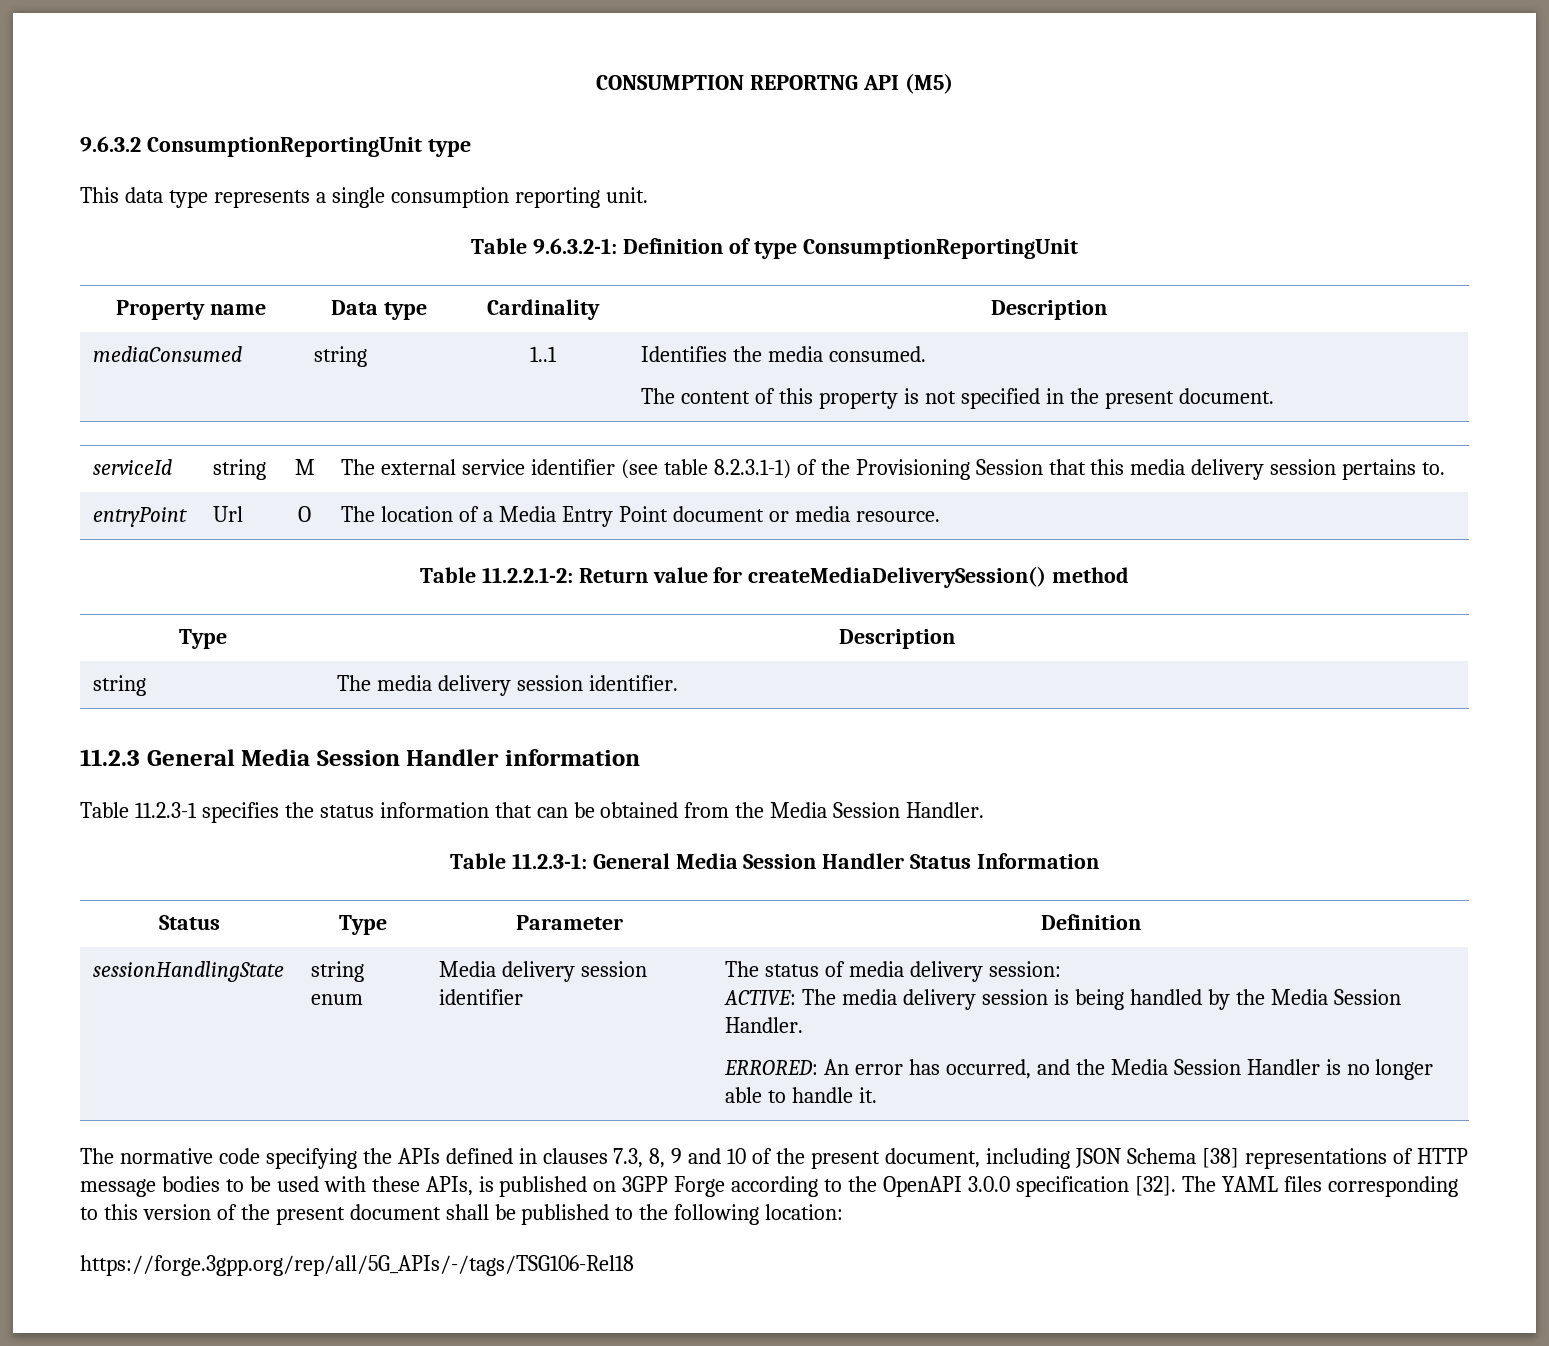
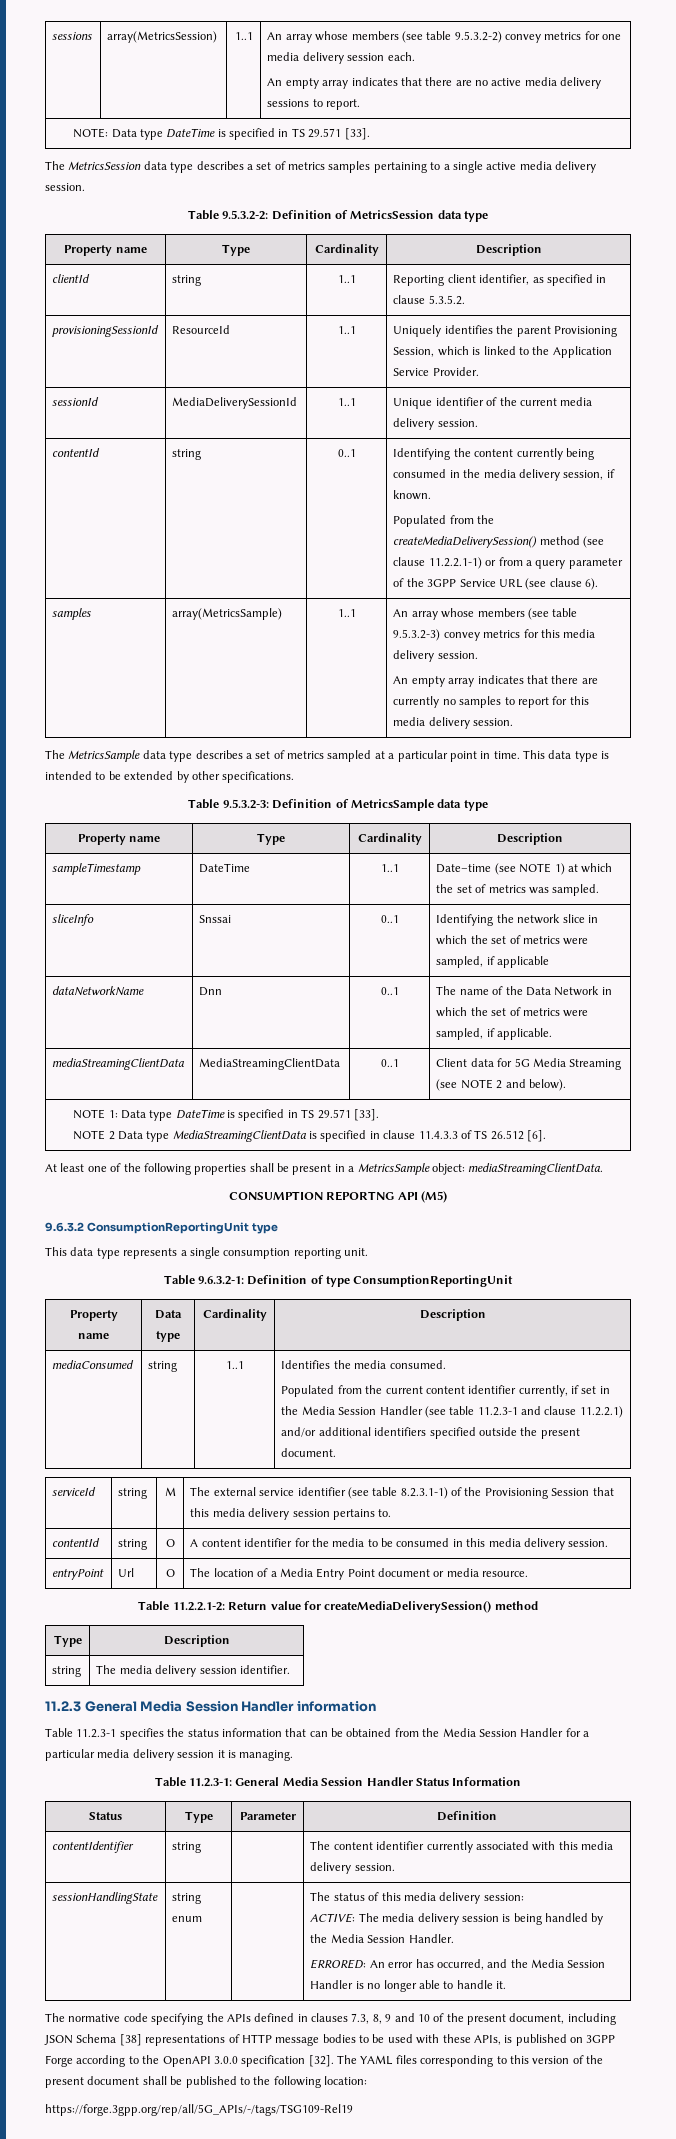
(596, 82) none -> [52,32,93,40] [107,31,218,43] [234,32,253,40] [267,31,622,43] [267,52,415,64] [267,77,602,89] [267,99,361,110] [73,128,370,140] [45,161,596,173] [45,183,85,191] [187,210,489,222] [64,245,147,256] [222,244,250,256] [314,244,379,256] [475,244,542,256] [52,274,91,283] [172,275,202,286] [337,275,356,283] [393,274,607,286] [393,295,465,305] [52,325,160,337] [172,325,231,334] [337,326,356,334] [393,325,617,337] [393,346,612,358] [393,367,479,376] [52,397,100,406] [172,397,298,409] [337,398,356,406] [393,397,593,409] [393,418,478,430] [52,448,101,457] [172,449,202,460] [337,449,356,457] [393,448,594,460] [393,469,615,481] [393,490,432,500] [393,515,495,527] [393,536,605,548] [393,557,623,569] [393,578,599,590] [52,608,92,620] [172,608,283,620] [337,609,356,617] [393,608,578,620] [393,629,596,641] [393,650,478,662] [393,675,598,687] [393,696,589,708] [393,717,514,729] [45,750,610,762] [45,771,295,783] [188,799,488,811] [77,834,161,845] [257,833,285,845] [357,833,422,845] [497,833,563,845] [52,863,142,875] [199,863,251,873] [380,864,399,872] [436,863,613,875] [436,884,600,896] [52,914,95,926] [199,915,232,923] [380,915,399,923] [436,914,598,926] [436,935,589,945] [436,956,550,968] [52,986,145,996] [199,987,223,996] [380,987,399,995] [436,986,612,996] [436,1007,589,1017] [436,1028,553,1040] [52,1058,185,1070] [199,1058,341,1070] [380,1059,399,1067] [436,1058,622,1070] [436,1079,566,1091] [73,1109,379,1121] [73,1130,547,1142] [45,1163,604,1175] sessions | array(MetricsSession) | 1..1 | An array whose members (see table 9.5.3.2-2) convey metrics for one media delivery session each. // An empty array indicates that there are no active media delivery sessions to report. // NOTE: Data type DateTime is specified in TS 29.571 [33]. // The MetricsSession data type describes a set of metrics samples pertaining to a single active media delivery session. // Table 9.5.3.2-2: Definition of MetricsSession data type // Property name | Type | Cardinality | Description // clientId | string | 1..1 | Reporting client identifier, as specified in clause 5.3.5.2. // provisioningSessionId | ResourceId | 1..1 | Uniquely identifies the parent Provisioning Session, which is linked to the Application Service Provider. // sessionId | MediaDeliverySessionId | 1..1 | Unique identifier of the current media delivery session. // contentId | string | 0..1 | Identifying the content currently being consumed in the media delivery session, if known. // Populated from the createMediaDeliverySession() method (see clause 11.2.2.1-1) or from a query parameter of the 3GPP Service URL (see clause 6). // samples | array(MetricsSample) | 1..1 | An array whose members (see table 9.5.3.2-3) convey metrics for this media delivery session. // An empty array indicates that there are currently no samples to report for this media delivery session. // The MetricsSample data type describes a set of metrics sampled at a particular point in time. This data type is intended to be extended by other specifications. // Table 9.5.3.2-3: Definition of MetricsSample data type // Property name | Type | Cardinality | Description // sampleTimestamp | DateTime | 1..1 | Date–time (see NOTE 1) at which the set of metrics was sampled. // sliceInfo | Snssai | 0..1 | Identifying the network slice in which the set of metrics were sampled, if applicable // dataNetworkName | Dnn | 0..1 | The name of the Data Network in which the set of metrics were sampled, if applicable. // mediaStreamingClientData | MediaStreamingClientData | 0..1 | Client data for 5G Media Streaming (see NOTE 2 and below). // NOTE 1: Data type DateTime is specified in TS 29.571 [33]. // NOTE 2 Data type MediaStreamingClientData is specified in clause 11.4.3.3 of TS 26.512 [6]. // At least one of the following properties shall be present in a MetricsSample object: mediaStreamingClientData. //
[641,388,1064,409] The content of this property is not specified in -> [281,1385,610,1397] [281,1406,623,1418] [281,1427,517,1439] Populated from the current content identifier currently, if set in the Media Session Handler (see table 11.2.3-1 and clause 11.2.2.1) and/or additional identifiers specified outside
(1446, 468) none -> [52,1538,101,1547] [118,1539,148,1550] [165,1539,175,1547] [190,1538,609,1550] // contentId | string | O | A content identifier for the media to be consumed in this media delivery session.
[906,802,985,818] Handler. -> [520,1728,589,1737] [45,1749,294,1761] Handler for a particular media delivery session it is managing.
(1141, 922) none -> [52,1841,135,1853] [172,1842,202,1853] [310,1841,614,1853] [310,1862,395,1874] // contentIdentifier | string | | The content identifier currently associated with this media delivery session.
[439,961,648,982] [439,989,524,1005] Media delivery session identifier -> (203, 1919) none
(846, 969) none -> [381,1892,401,1901] this
[80,1255,634,1276] https://forge.3gpp.org/rep/all/5G_APIs/-/tags/TSG106-Rel18 -> [45,2104,353,2116] https://forge.3gpp.org/rep/all/5G_APIs/-/tags/TSG109-Rel19

